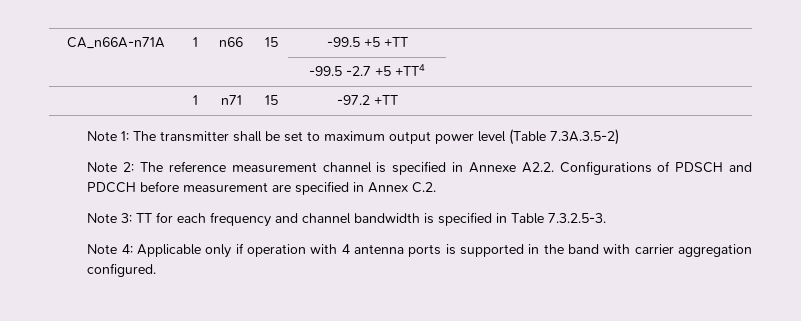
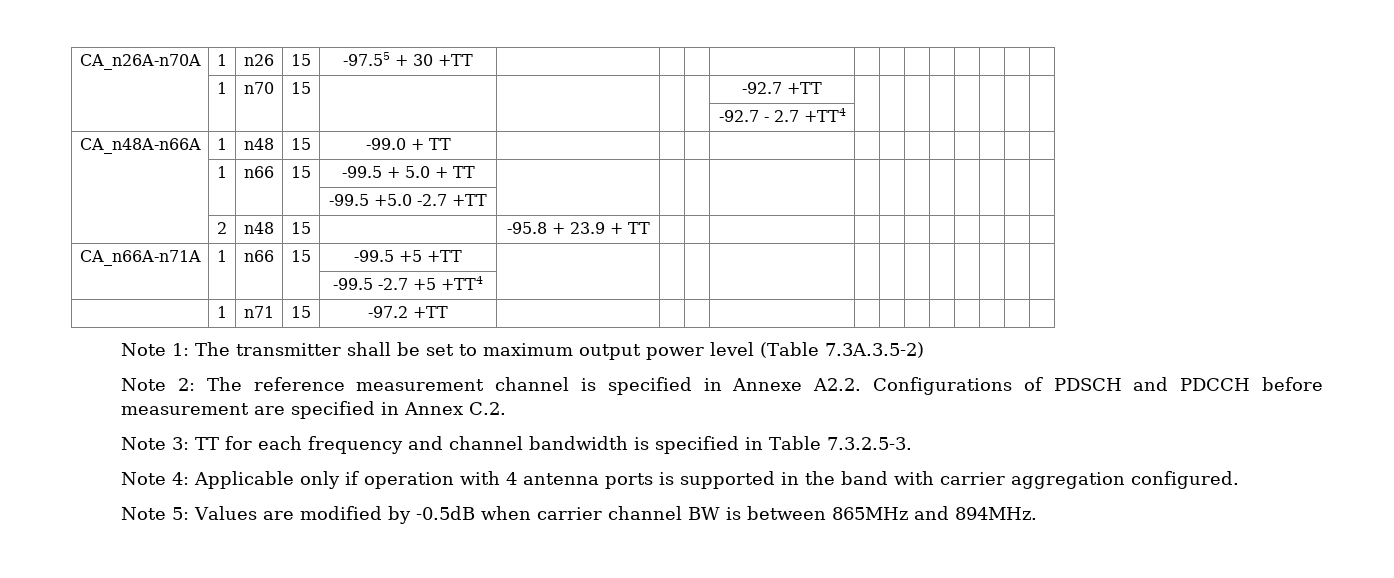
(67, 43) none -> [79,54,201,70] [217,54,227,66] [243,54,274,66] [291,54,311,66] [343,52,473,66] [217,82,227,94] [243,82,274,94] [291,82,311,94] [742,82,822,94] [718,108,846,122] [79,138,201,154] [217,138,227,150] [243,138,274,150] [291,138,311,150] [365,138,451,150] [217,166,227,178] [243,166,274,178] [291,166,311,178] [341,166,475,178] [329,194,487,206] [217,222,227,234] [243,222,274,234] [291,222,311,234] [506,222,650,234] CA_n26A-n70A | 1 | n26 | 15 | -97.55 + 30 +TT | | | | | | | | | | | | // | 1 | n70 | 15 | | | | | -92.7 +TT | | | | | | | | // | | | | | | | | -92.7 - 2.7 +TT4 | | | | | | | | // CA_n48A-n66A | 1 | n48 | 15 | -99.0 + TT | | | | | | | | | | | | // | 1 | n66 | 15 | -99.5 + 5.0 + TT | | | | | | | | | | | | // | | | | -99.5 +5.0 -2.7 +TT | | | | | | | | | | | | // | 2 | n48 | 15 | | -95.8 + 23.9 + TT | | | | | | | | | | | //
(157, 270) none -> [121,506,1038,524] // Note 5: Values are modified by -0.5dB when carrier channel BW is between 865MHz and 894MHz.

